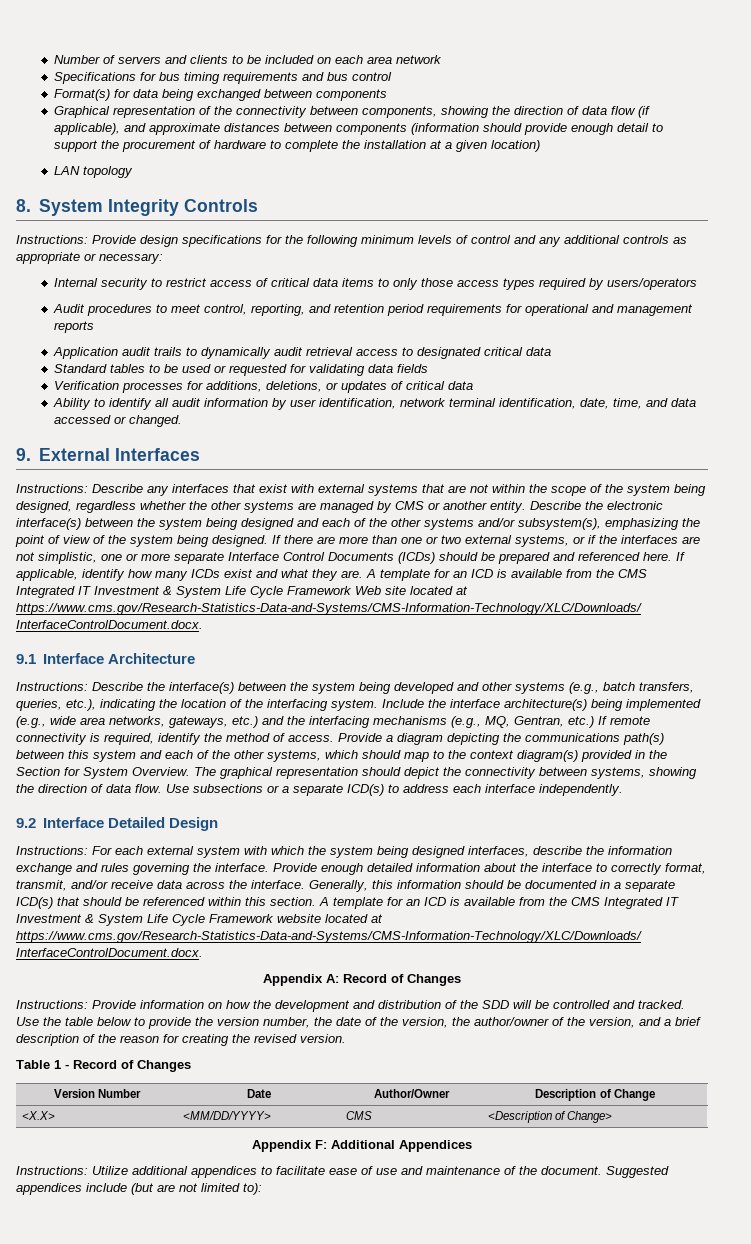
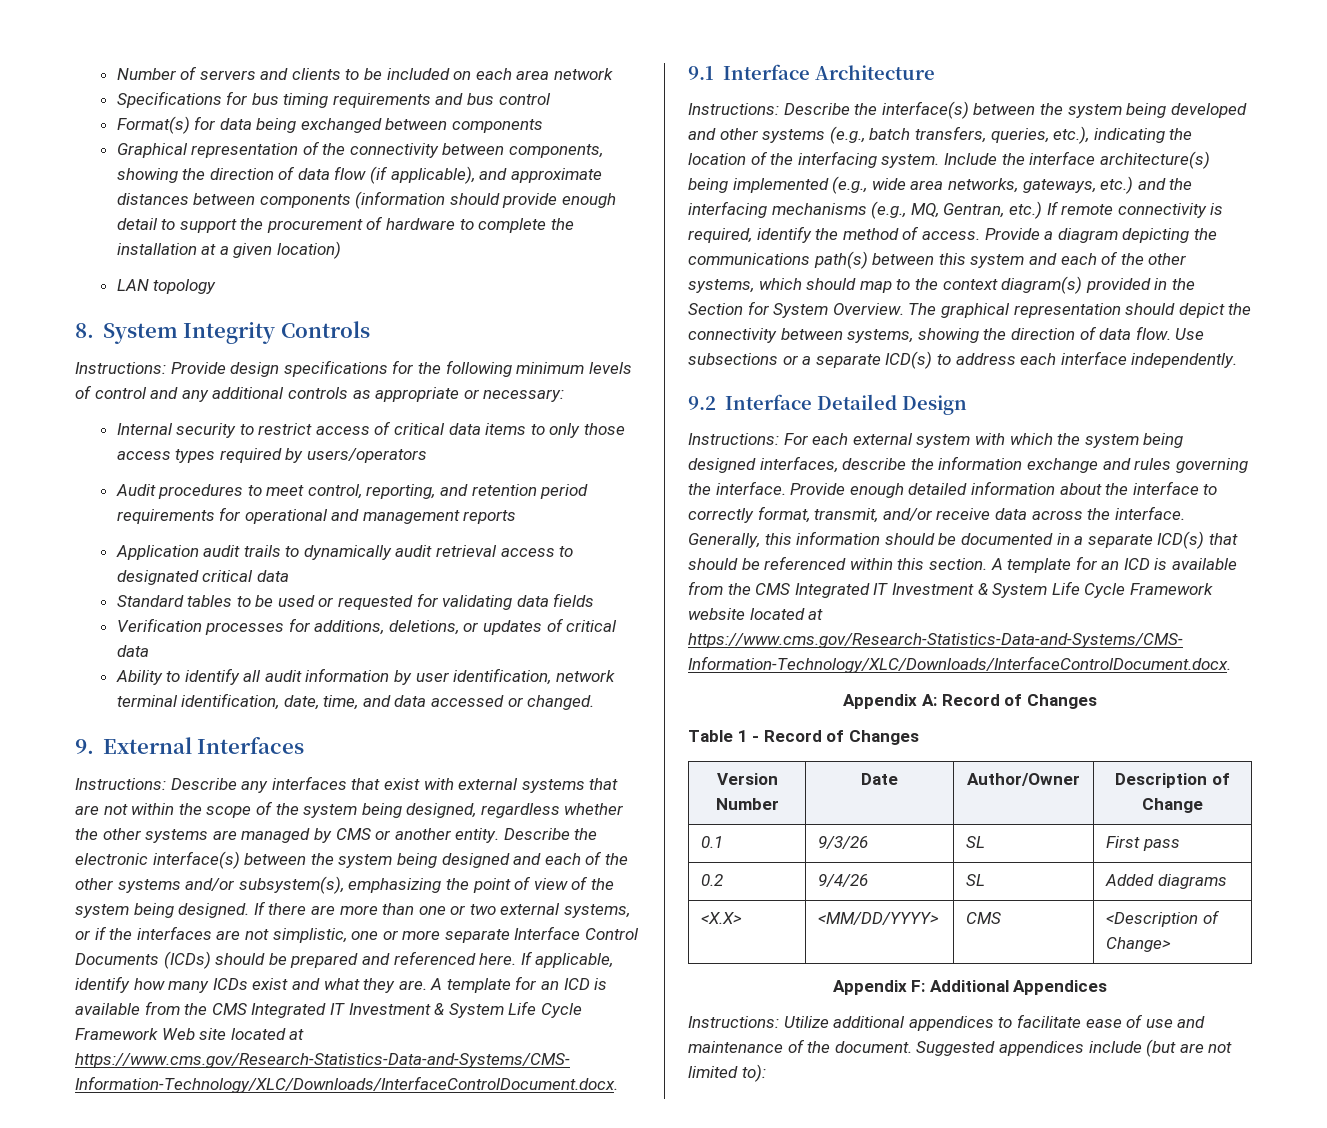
[16,1000,685,1012] [16,1017,701,1029] [16,1034,346,1046] // Instructions: Provide information on how the development and distribution of the SDD will be controlled and tracked. Use the table below to provide the version number, the date of the version, the author/owner of the version, and a brief description of the reason for creating the revised version. -> (1097, 701) none
(655, 1095) none -> [701,836,724,848] [818,836,869,849] [966,836,986,848] [1106,836,1180,851] [701,874,724,886] [818,874,869,887] [966,874,986,886] [1105,874,1227,889] // 0.1 | 9/3/26 | SL | First pass // 0.2 | 9/4/26 | SL | Added diagrams

